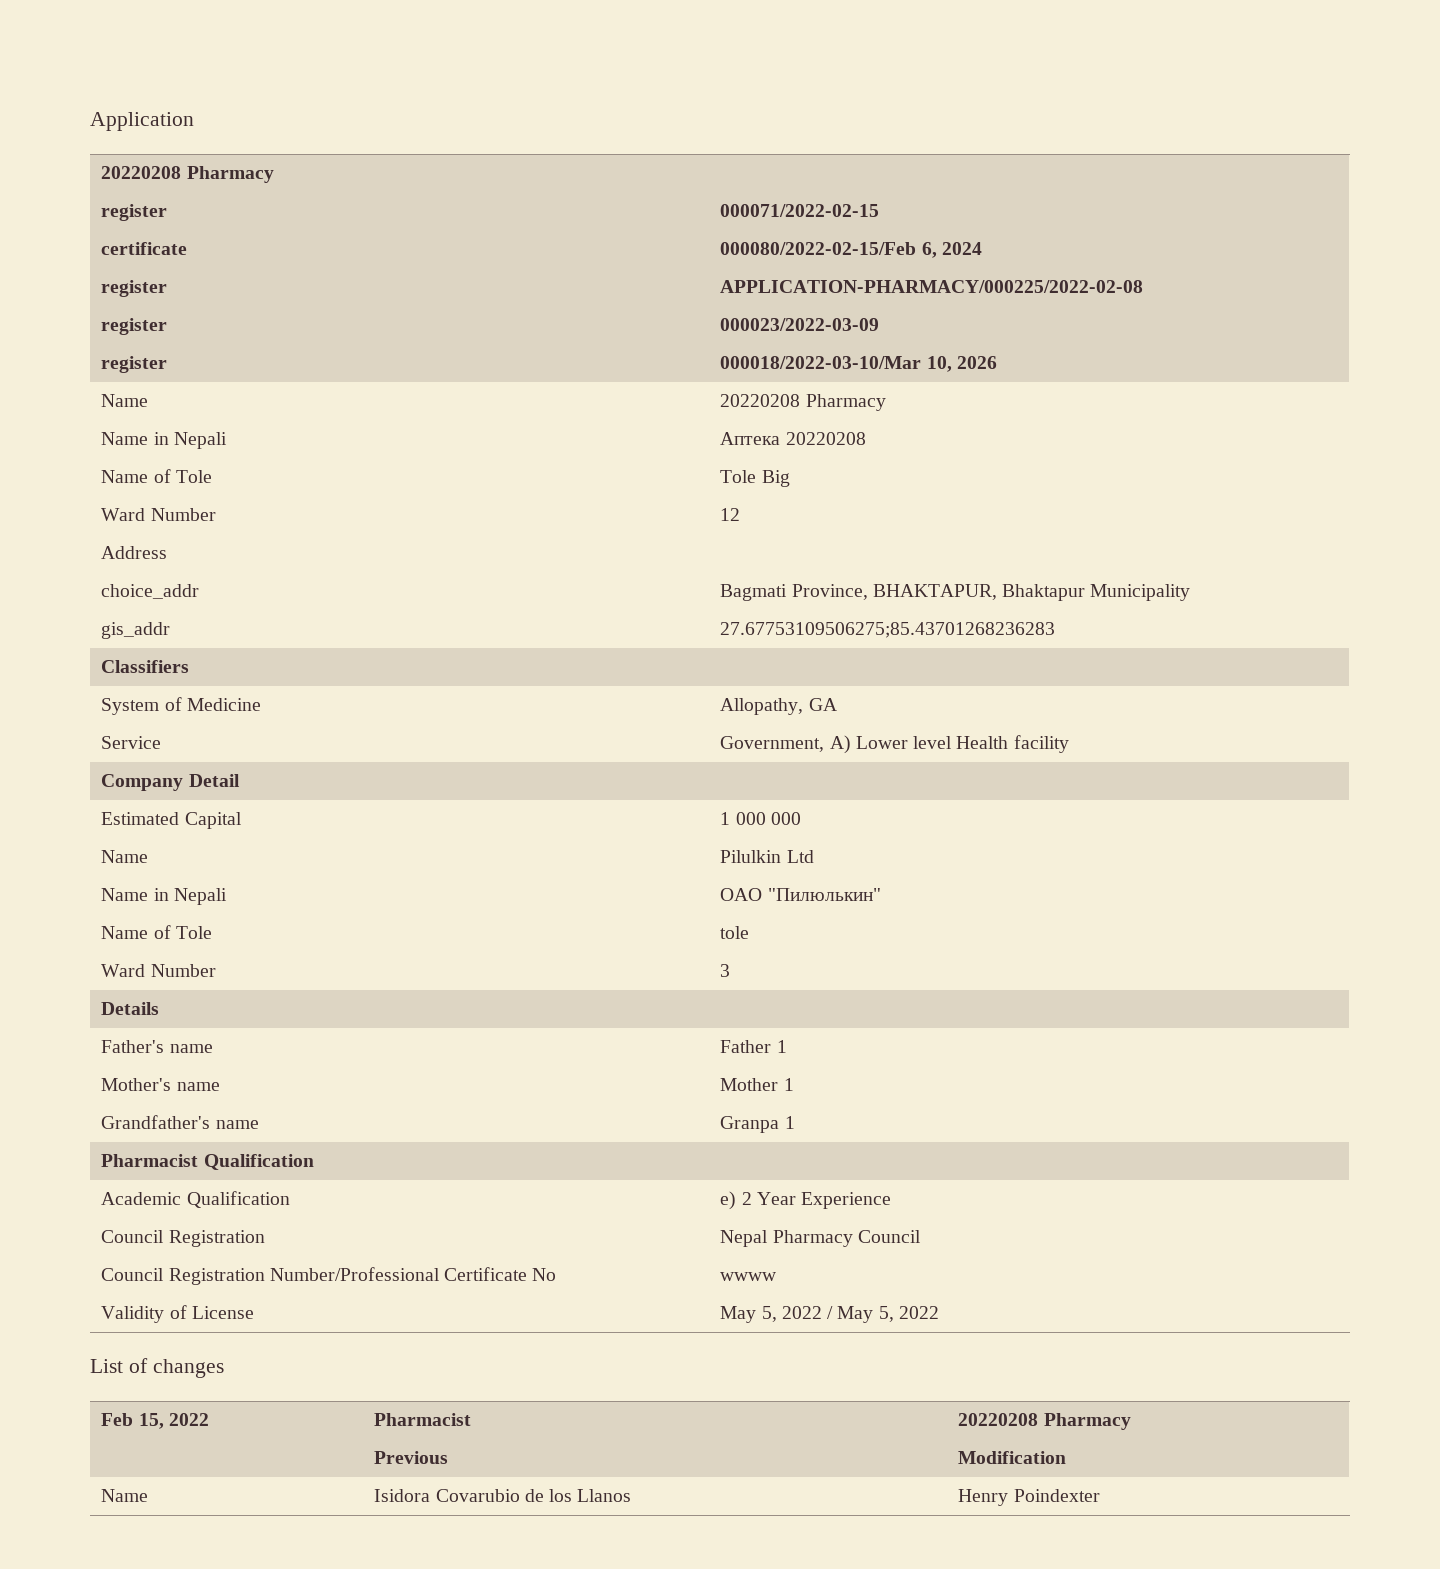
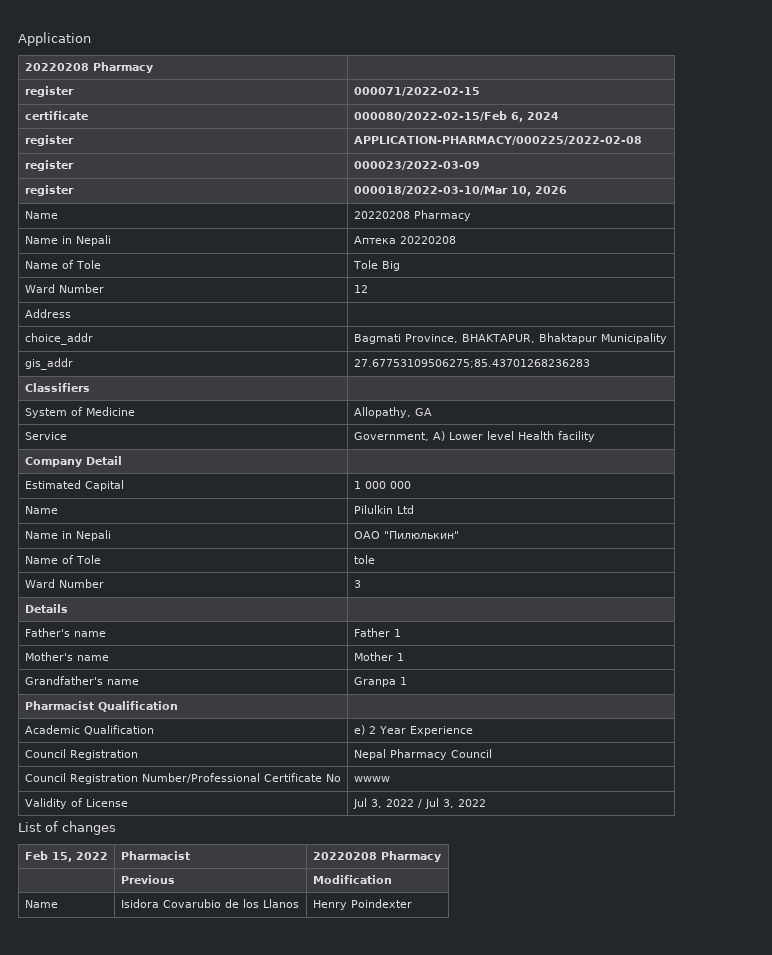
[720,1306,894,1323] May 5, 2022 / May 5, -> [352,798,454,809] Jul 3, 2022 / Jul 3,

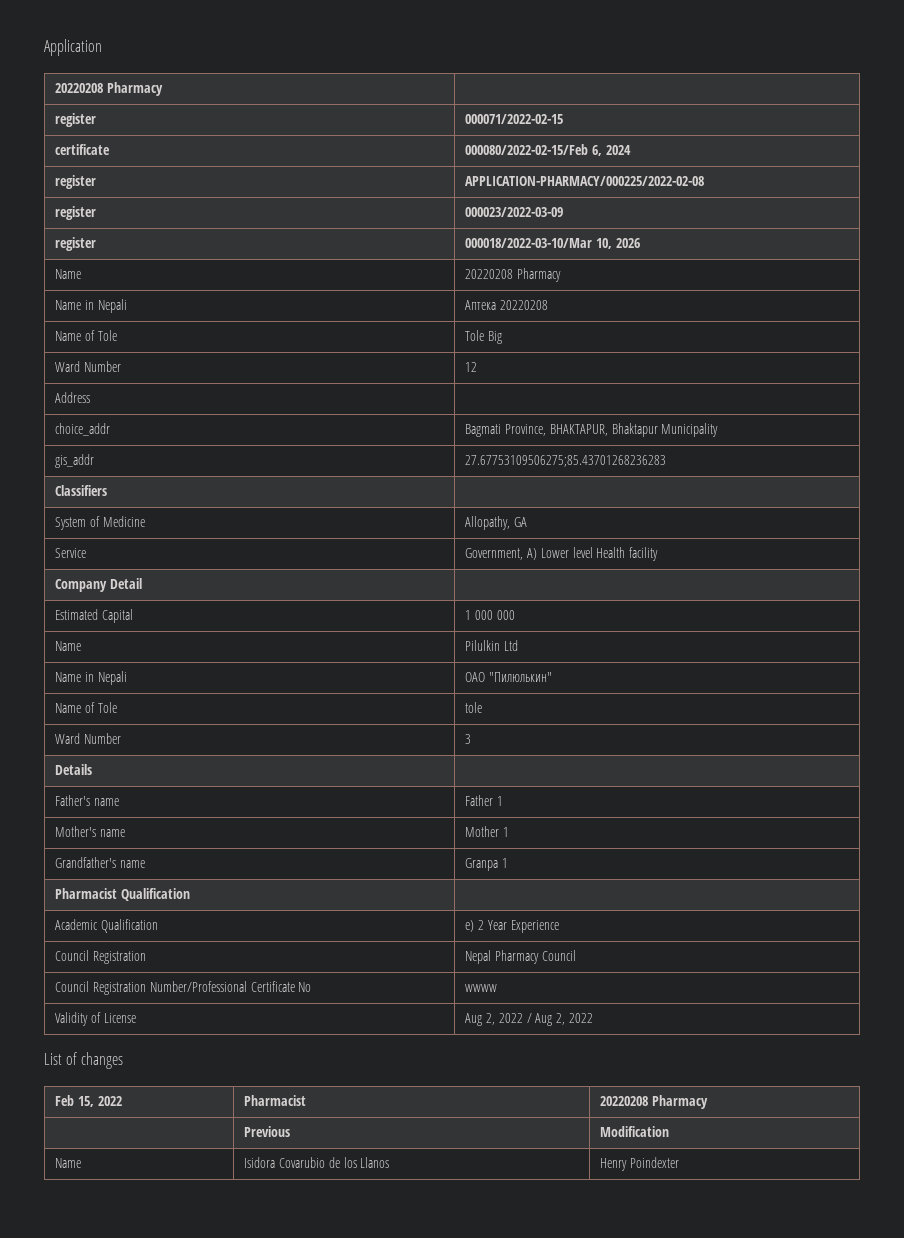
[352,798,454,809] Jul 3, 2022 / Jul 3, -> [465,1013,566,1026] Aug 2, 2022 / Aug 2,

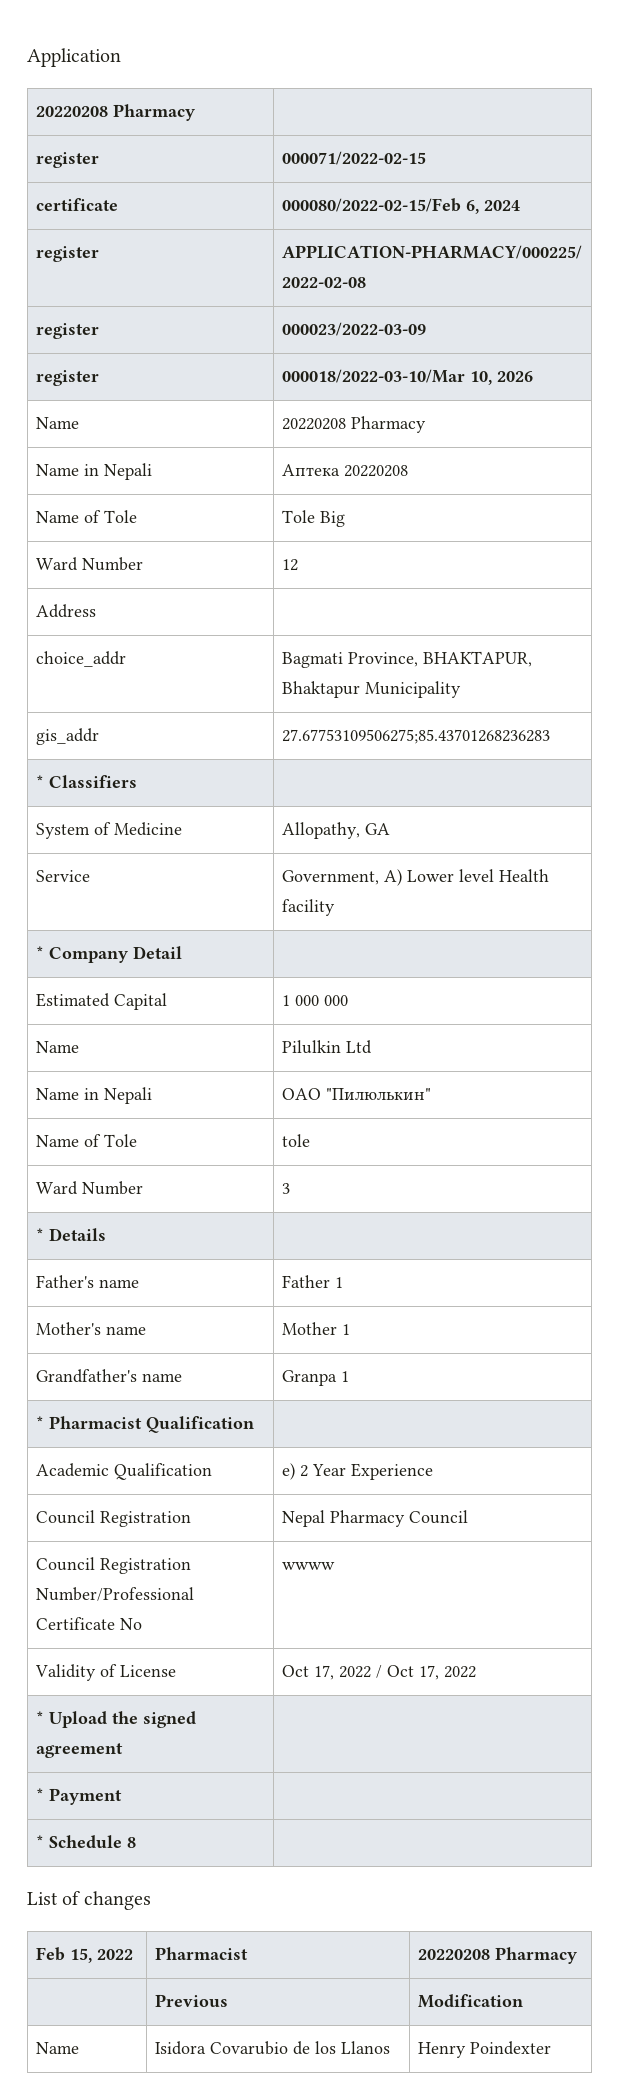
(667, 461) none -> [35,775,44,788] *
(659, 554) none -> [35,946,44,959] *
(472, 739) none -> [35,1228,44,1241] *
(509, 863) none -> [35,1416,44,1429] *
[465,1013,593,1026] Aug 2, 2022 / Aug 2, 2022 -> [281,1665,476,1680] [35,1711,196,1728] [35,1743,123,1758] [35,1788,122,1805] [35,1835,136,1848] Oct 17, 2022 / Oct 17, 2022 // * Upload the signed agreement | // * Payment | // * Schedule 8 |

